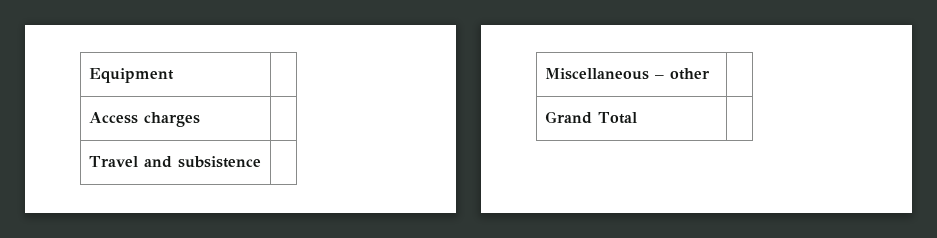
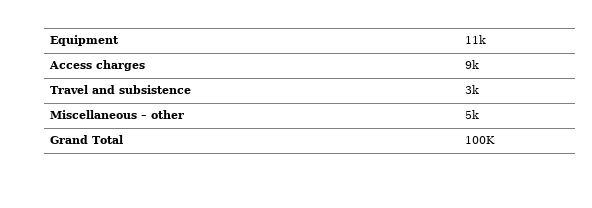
(174, 75) none -> [465,35,487,44] 11k
(200, 119) none -> [465,60,480,69] 9k
(261, 162) none -> [465,85,480,94] 3k
(710, 74) none -> [465,110,480,119] 5k
(637, 118) none -> [465,136,496,144] 100K

